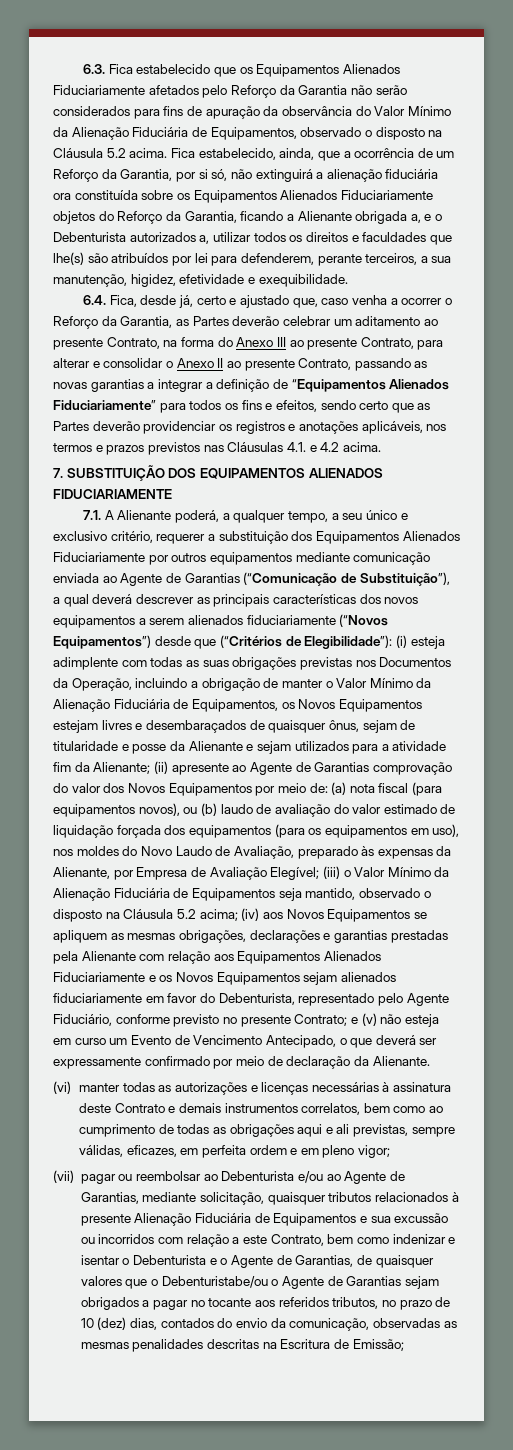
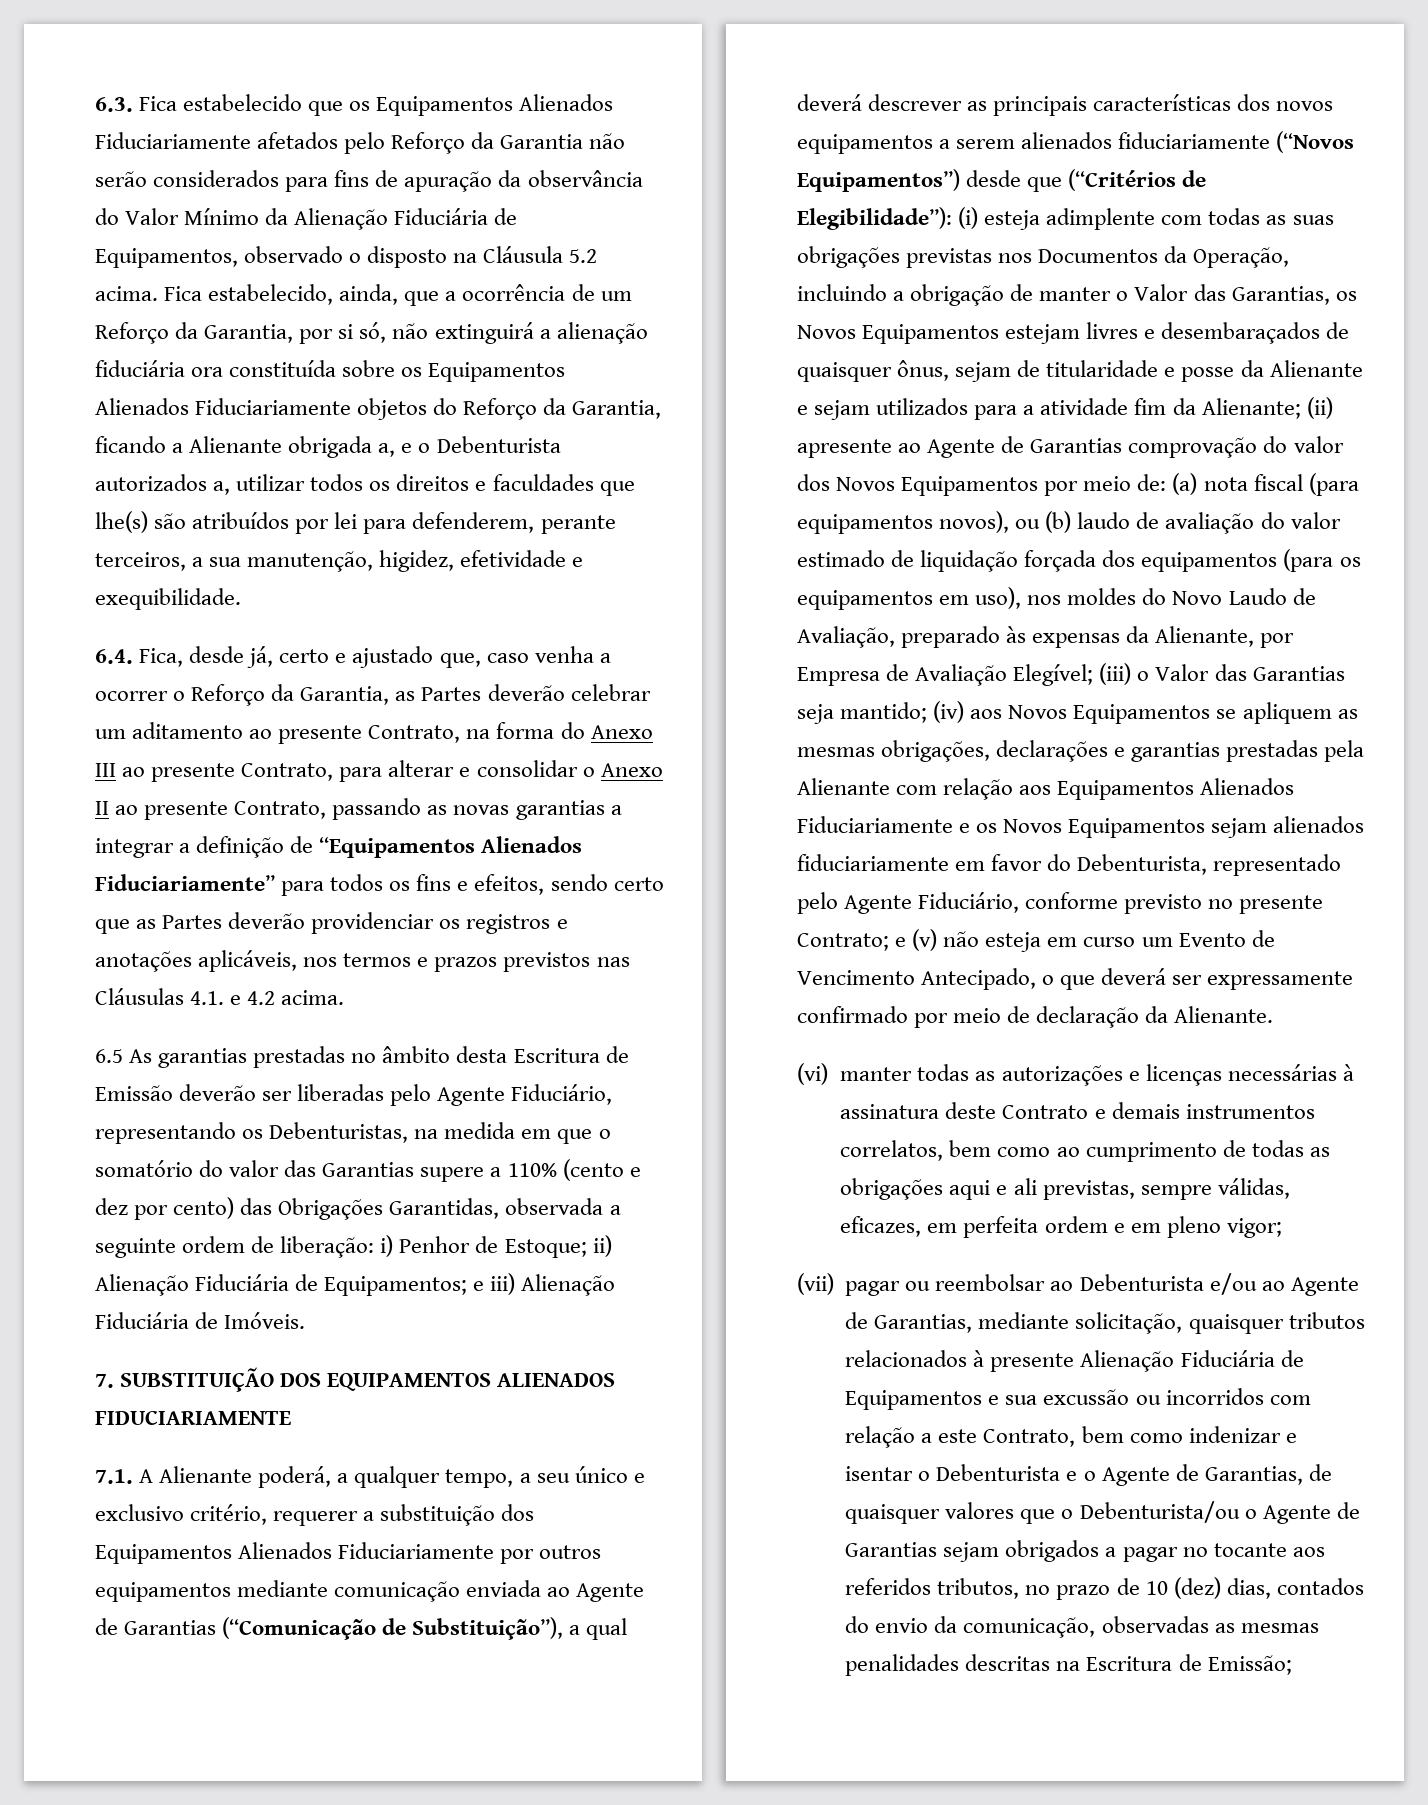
(381, 447) none -> [95,1046,629,1068] [95,1084,613,1106] [95,1122,611,1144] [95,1159,641,1182] [95,1197,621,1220] [95,1235,612,1258] [95,1273,616,1296] [95,1312,306,1329] // 6.5 As garantias prestadas no âmbito desta Escritura de Emissão deverão ser liberadas pelo Agente Fiduciário, representando os Debenturistas, na medida em que o somatório do valor das Garantias supere a 110% (cento e dez por cento) das Obrigações Garantidas, observada a seguinte ordem de liberação: i) Penhor de Estoque; ii) Alienação Fiduciária de Equipamentos; e iii) Alienação Fiduciária de Imóveis.
[369,678,432,688] [53,699,278,712] Mínimo da Alienação Fiduciária de Equipamentos, -> [1193,284,1330,305] das Garantias,
[387,867,450,877] [53,888,431,901] [53,909,238,922] Mínimo da Alienação Fiduciária de Equipamentos seja mantido, observado o disposto na Cláusula 5.2 acima; -> [1214,664,1345,681] [797,702,928,724] das Garantias seja mantido;
[161,1276,268,1288] Debenturistabe/ou -> [1079,1501,1240,1523] Debenturista/ou

